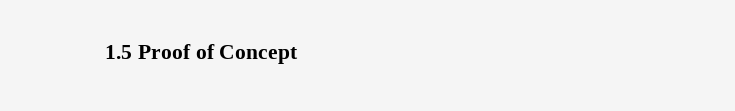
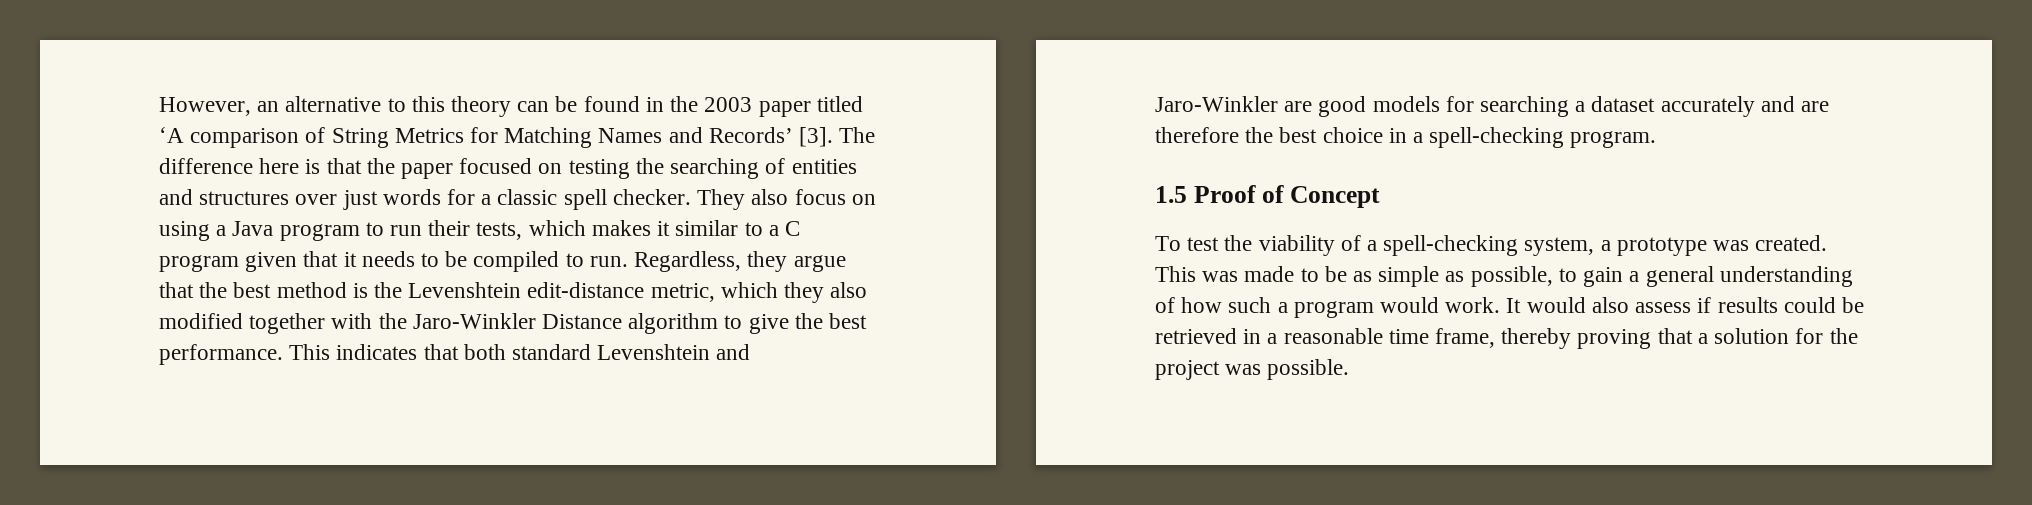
[105,44,299,64] 1.5 Proof of Concept -> [159,96,863,117] [159,127,876,148] [159,158,857,179] [159,189,876,210] [159,220,800,241] [159,251,846,272] [159,282,868,303] [159,313,868,334] [159,344,751,365] [1155,96,1830,117] [1155,127,1657,148] [1155,185,1380,208] [1155,235,1828,256] [1155,266,1853,287] [1155,297,1864,318] [1155,328,1858,349] [1155,359,1350,380] However, an alternative to this theory can be found in the 2003 paper titled ‘A comparison of String Metrics for Matching Names and Records’ [3]. The difference here is that the paper focused on testing the searching of entities and structures over just words for a classic spell checker. They also focus on using a Java program to run their tests, which makes it similar to a C program given that it needs to be compiled to run. Regardless, they argue that the best method is the Levenshtein edit-distance metric, which they also modified together with the Jaro-Winkler Distance algorithm to give the best performance. This indicates that both standard Levenshtein and Jaro-Winkler are good models for searching a dataset accurately and are therefore the best choice in a spell-checking program. // 1.5 Proof of Concept // To test the viability of a spell-checking system, a prototype was created. This was made to be as simple as possible, to gain a general understanding of how such a program would work. It would also assess if results could be retrieved in a reasonable time frame, thereby proving that a solution for the project was possible.

